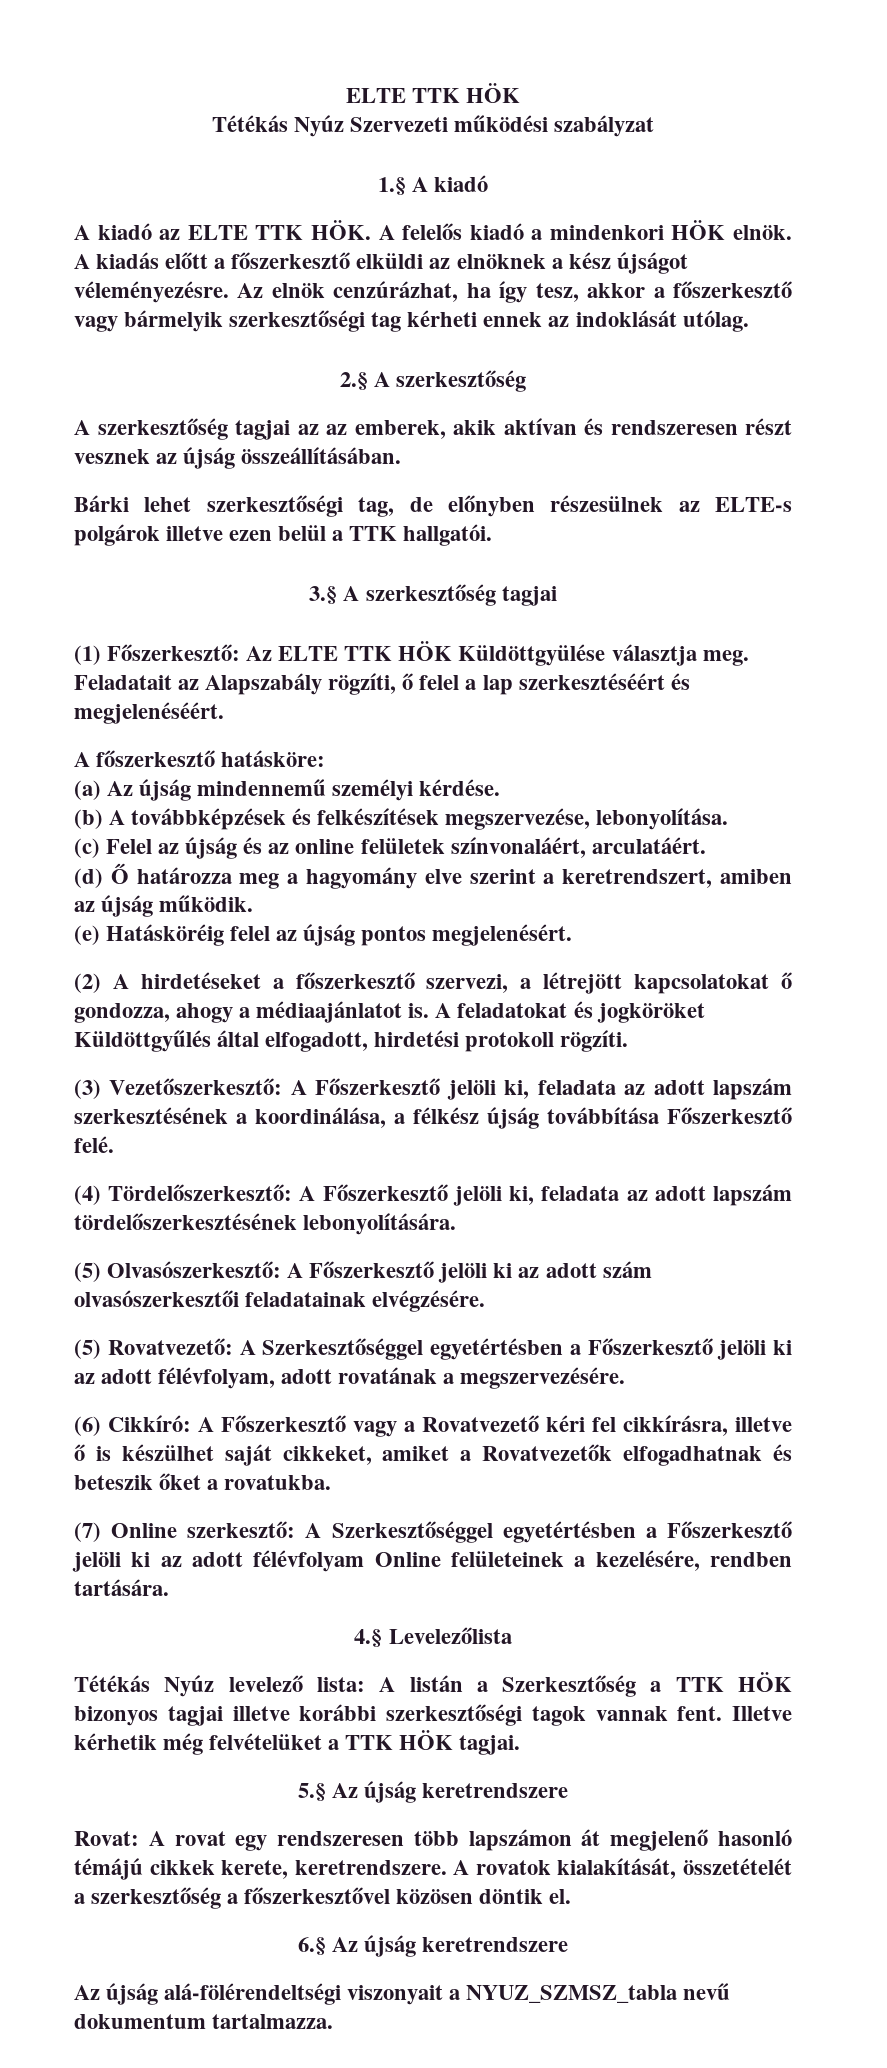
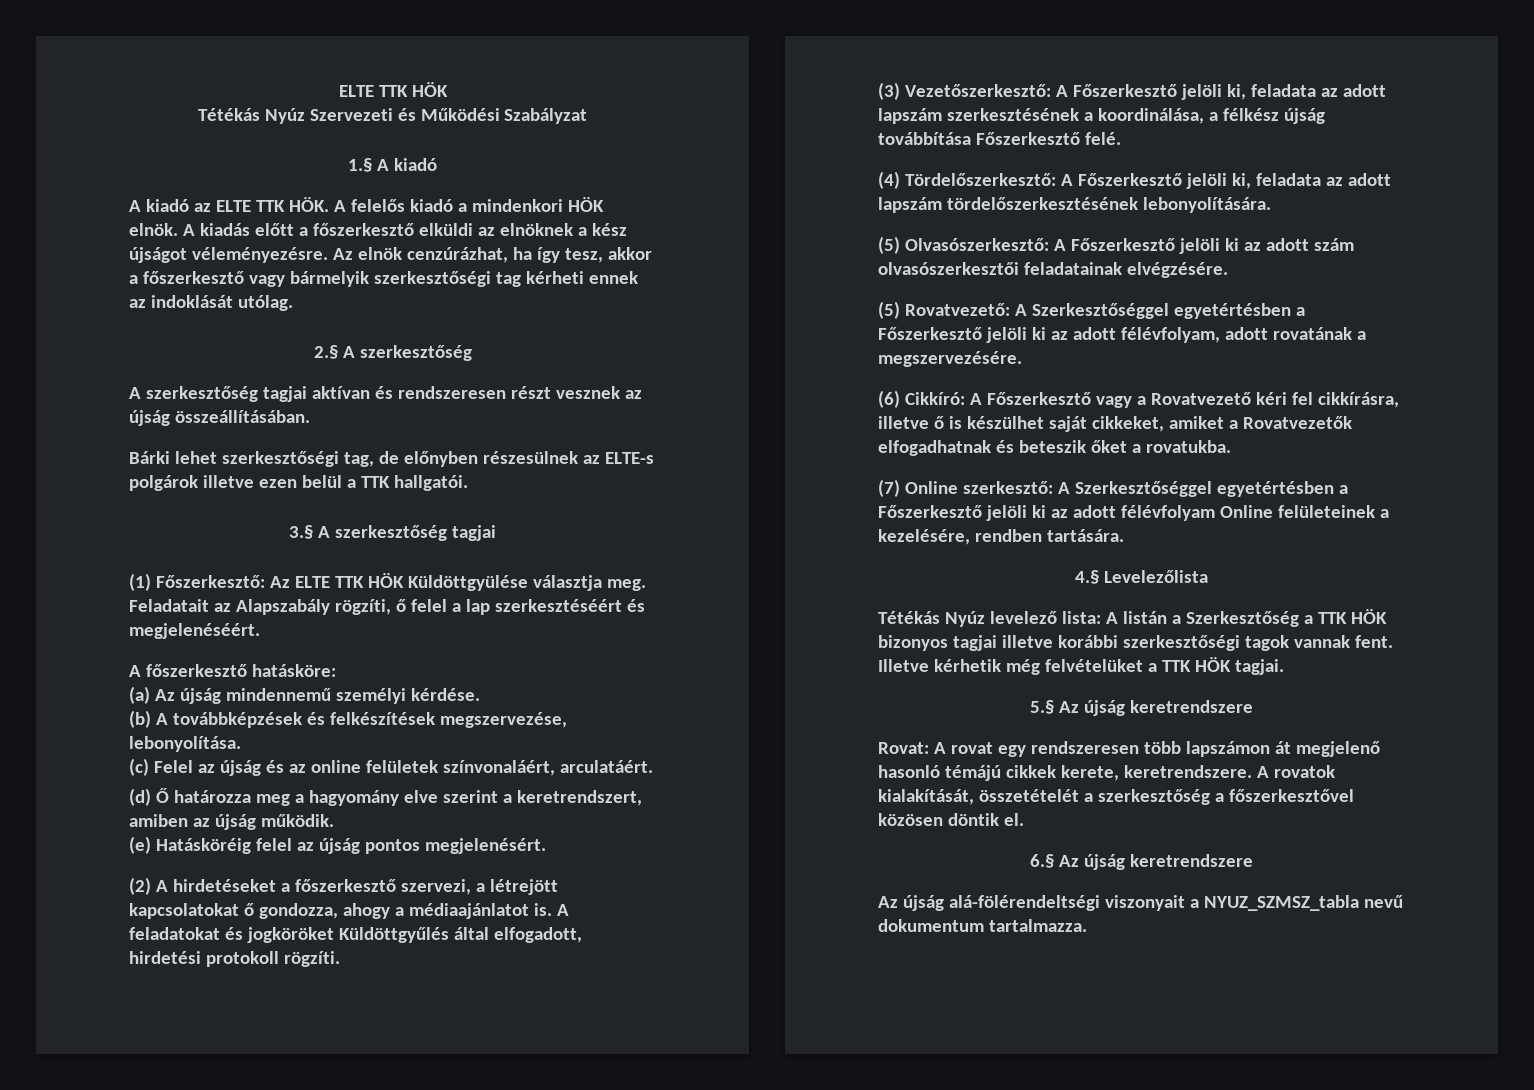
[454,115,655,137] működési szabályzat -> [397,108,588,124] és Működési Szabályzat
[297,420,496,439] az az emberek, akik -> (307, 394) none

